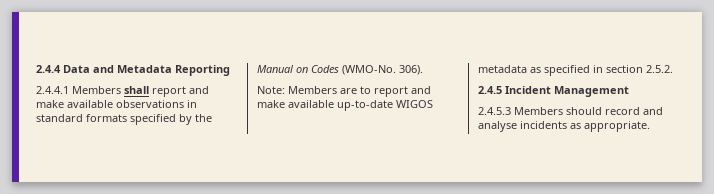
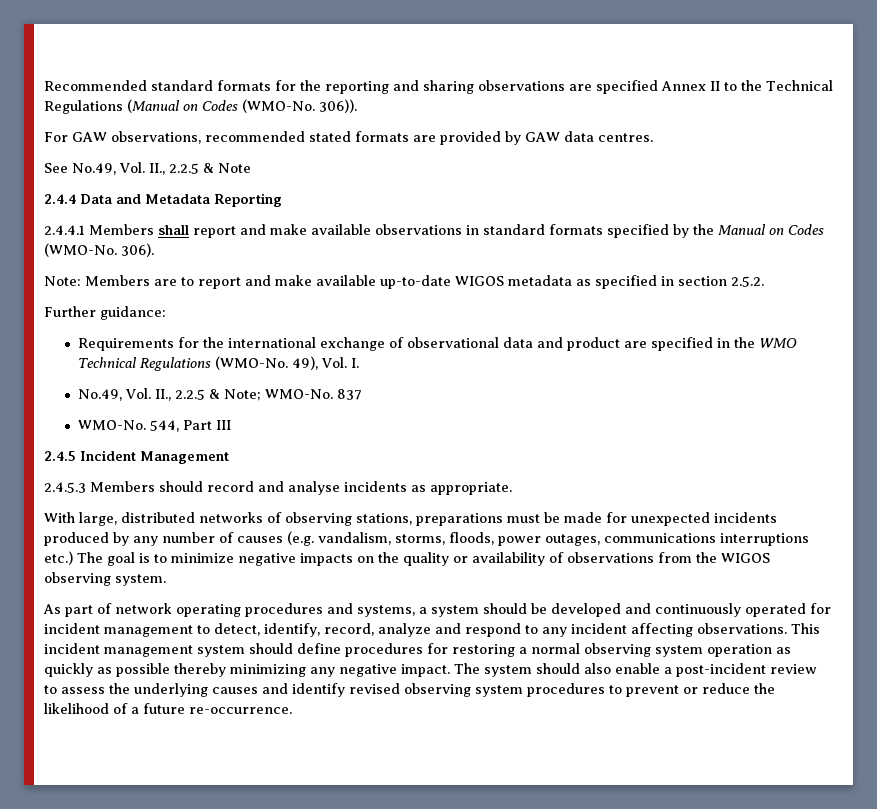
(36, 69) none -> [44,80,833,94] [44,99,357,114] [44,131,653,145] [44,162,251,175] Recommended standard formats for the reporting and sharing observations are specified Annex II to the Technical Regulations (Manual on Codes (WMO-No. 306)). // For GAW observations, recommended stated formats are provided by GAW data centres. // See No.49, Vol. II., 2.2.5 & Note //
(673, 69) none -> [44,306,166,320] [78,337,798,351] [78,356,360,371] [78,388,363,401] [78,420,232,432] // Further guidance: // Requirements for the international exchange of observational data and product are specified in the WMO Technical Regulations (WMO-No. 49), Vol. I. // No.49, Vol. II., 2.2.5 & Note; WMO-No. 837 // WMO-No. 544, Part III
(650, 126) none -> [44,512,777,526] [44,531,809,546] [44,551,770,566] [44,572,166,586] [43,603,831,617] [44,623,820,637] [44,643,791,657] [44,663,817,677] [44,683,775,697] [44,703,292,714] // With large, distributed networks of observing stations, preparations must be made for unexpected incidents produced by any number of causes (e.g. vandalism, storms, floods, power outages, communications interruptions etc.) The goal is to minimize negative impacts on the quality or availability of observations from the WIGOS observing system. // As part of network operating procedures and systems, a system should be developed and continuously operated for incident management to detect, identify, record, analyze and respond to any incident affecting observations. This incident management system should define procedures for restoring a normal observing system operation as quickly as possible thereby minimizing any negative impact. The system should also enable a post-incident review to assess the underlying causes and identify revised observing system procedures to prevent or reduce the likelihood of a future re-occurrence.

